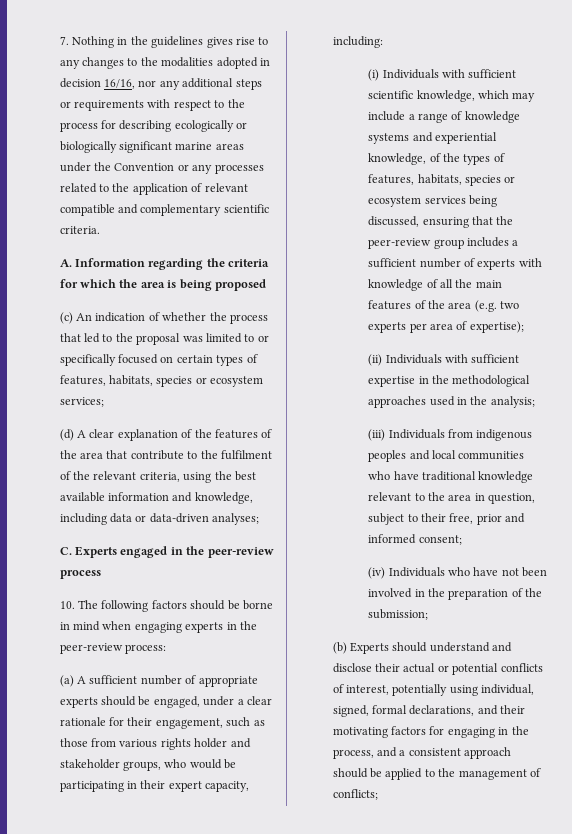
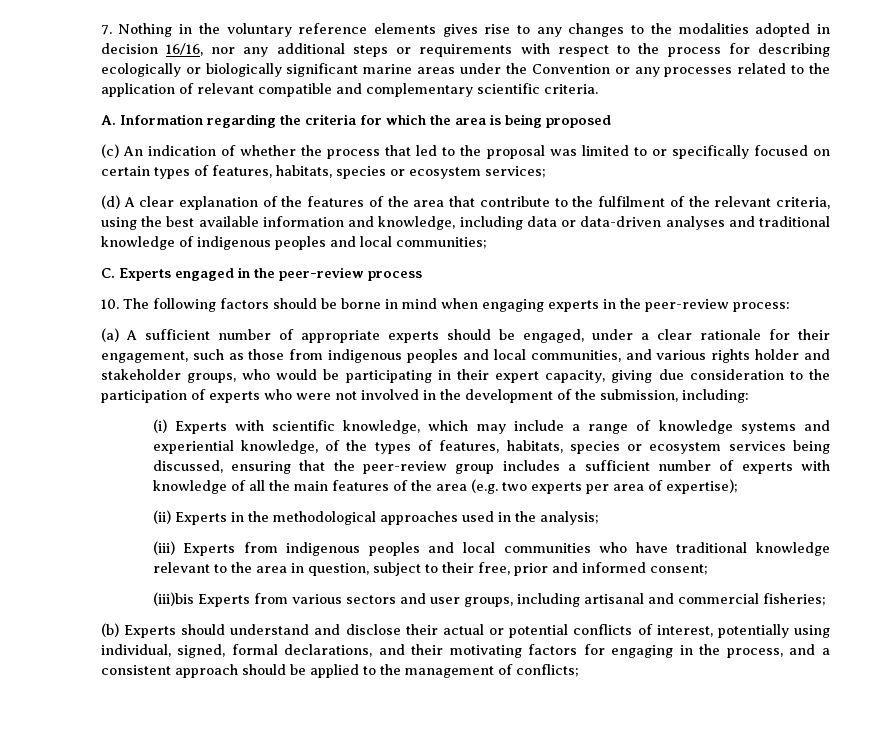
[151,36,204,48] guidelines -> [226,23,436,37] voluntary reference elements
[212,513,260,525] analyses; -> [665,216,831,230] [100,236,487,250] analyses and traditional knowledge of indigenous peoples and local communities;
(117, 742) none -> [328,349,652,363] indigenous peoples and local communities, and
(250, 786) none -> [611,369,830,383] [100,389,678,403] giving due consideration to the participation of experts who were not involved in the development of the submission,
[382,69,517,79] Individuals with sufficient -> [174,420,264,434] Experts with
[385,354,520,364] [368,376,416,387] Individuals with sufficient expertise -> [174,512,227,525] Experts
[388,429,445,439] Individuals -> [183,543,236,556] Experts
[368,567,548,579] [368,588,543,600] [368,609,429,620] (iv) Individuals who have not been involved in the preparation of the submission; -> [152,592,826,607] (iii)bis Experts from various sectors and user groups, including artisanal and commercial fisheries;

